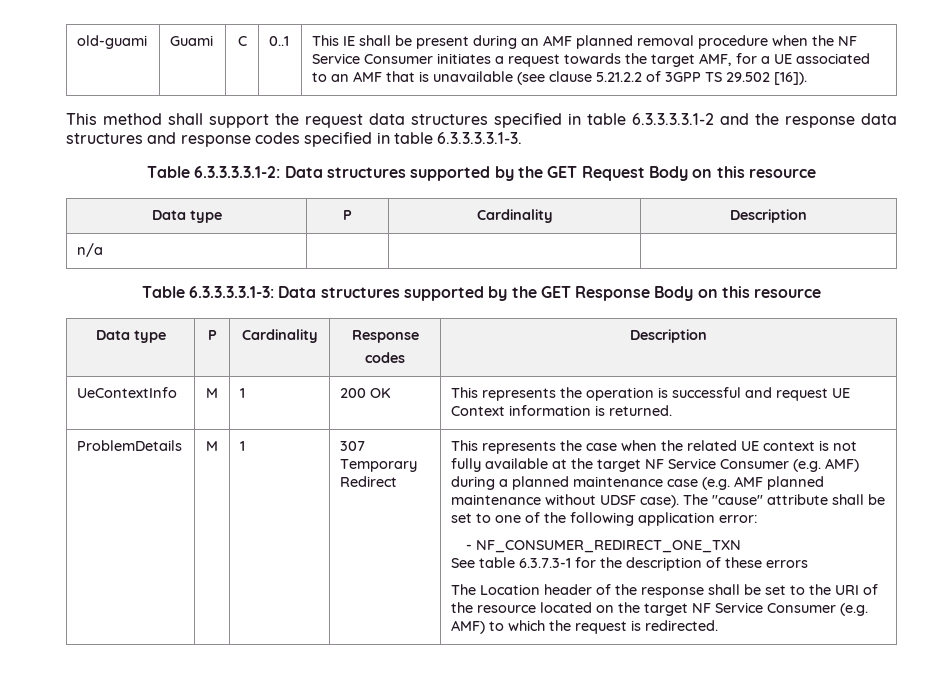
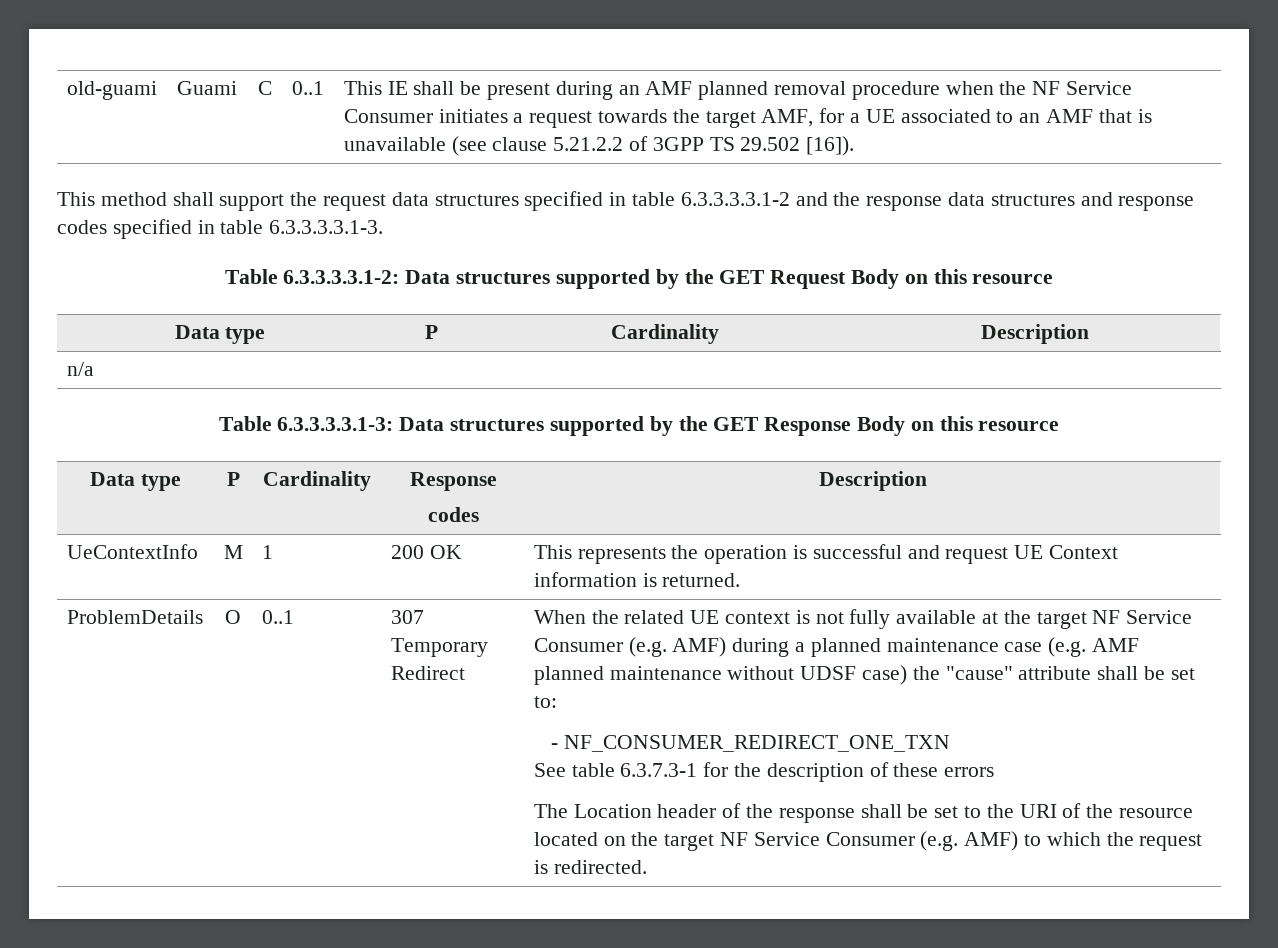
[206,441,218,451] [240,441,246,451] M | 1 -> [225,610,241,624] [261,610,294,624] O | 0..1
[451,440,658,454] This represents the case when -> [533,610,586,624] When
[640,494,709,508] case). The -> [861,665,940,685] case) the
[476,512,758,526] to one of the following application error: -> [533,696,557,708] to:

